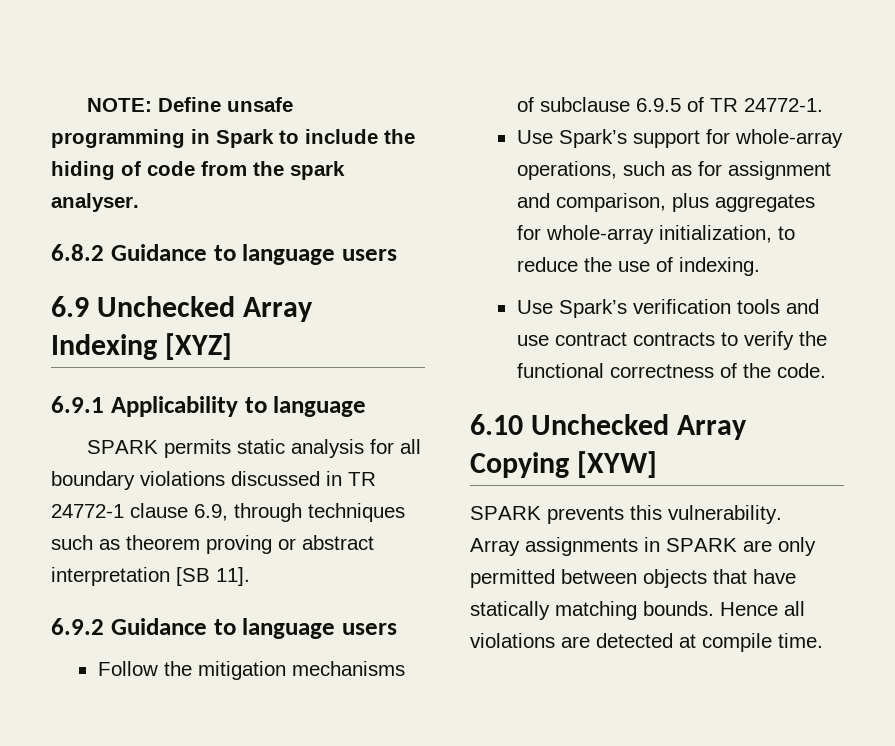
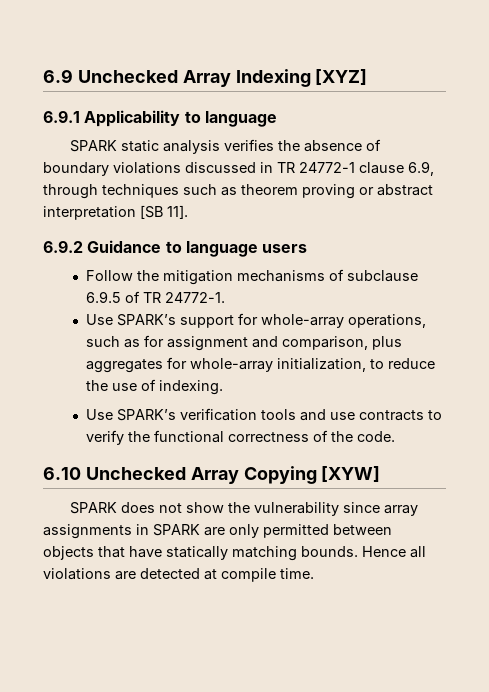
[87,97,294,112] [51,129,415,148] [51,161,345,180] [51,193,139,212] [51,244,397,265] NOTE: Define unsafe programming in Spark to include the hiding of code from the spark analyser. // 6.8.2 Guidance to language users // -> (43, 76) none
[164,439,232,458] permits -> (118, 146) none
[370,439,422,454] for all -> [224,139,382,152] verifies the absence of
[558,129,627,148] Spark’s -> [116,314,176,326] SPARK’s
[558,299,627,318] Spark’s -> [116,409,176,421] SPARK’s
[554,332,627,346] contract -> (355, 416) none
[547,505,782,524] [470,538,520,556] prevents this vulnerability. // Array -> [121,502,419,516] does not show the vulnerability since array

